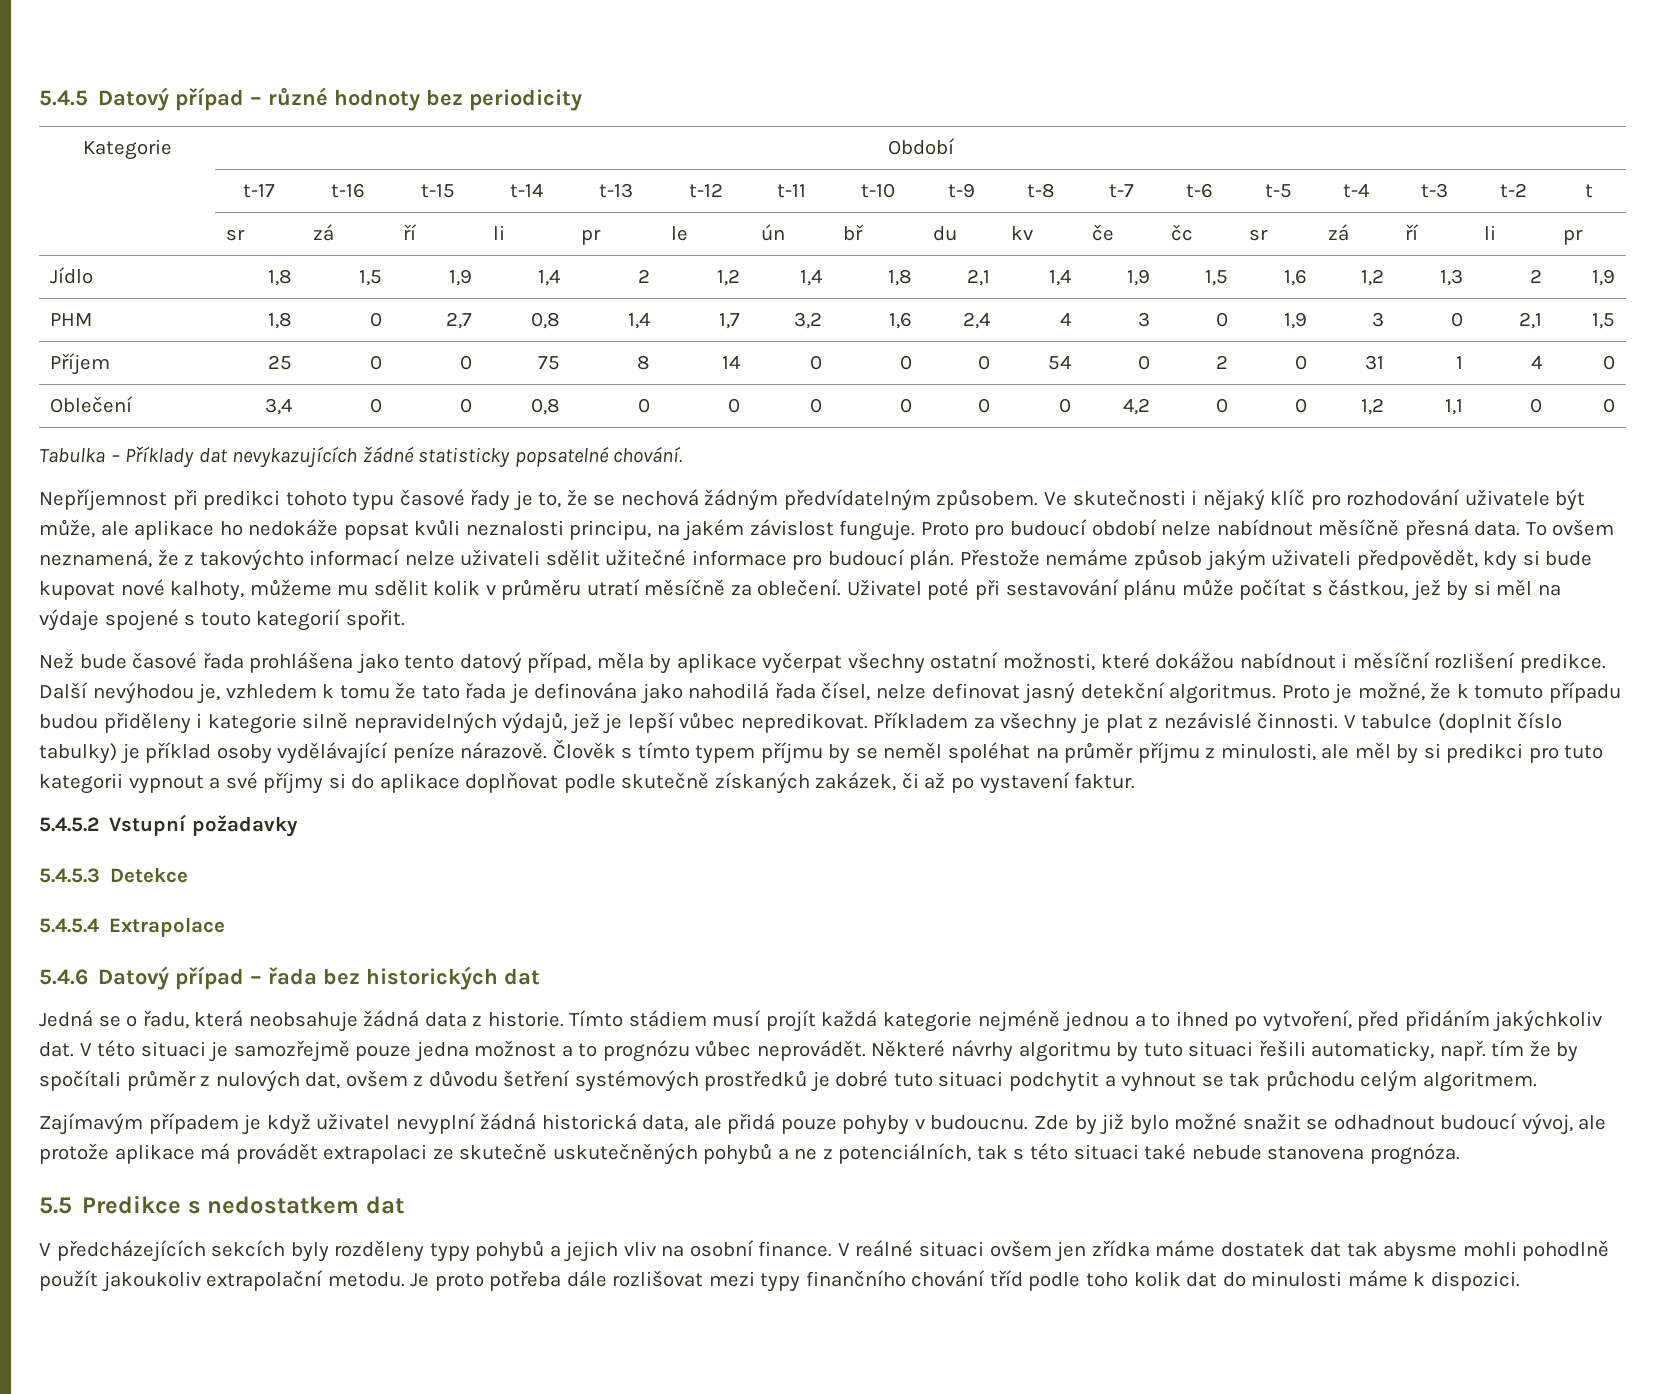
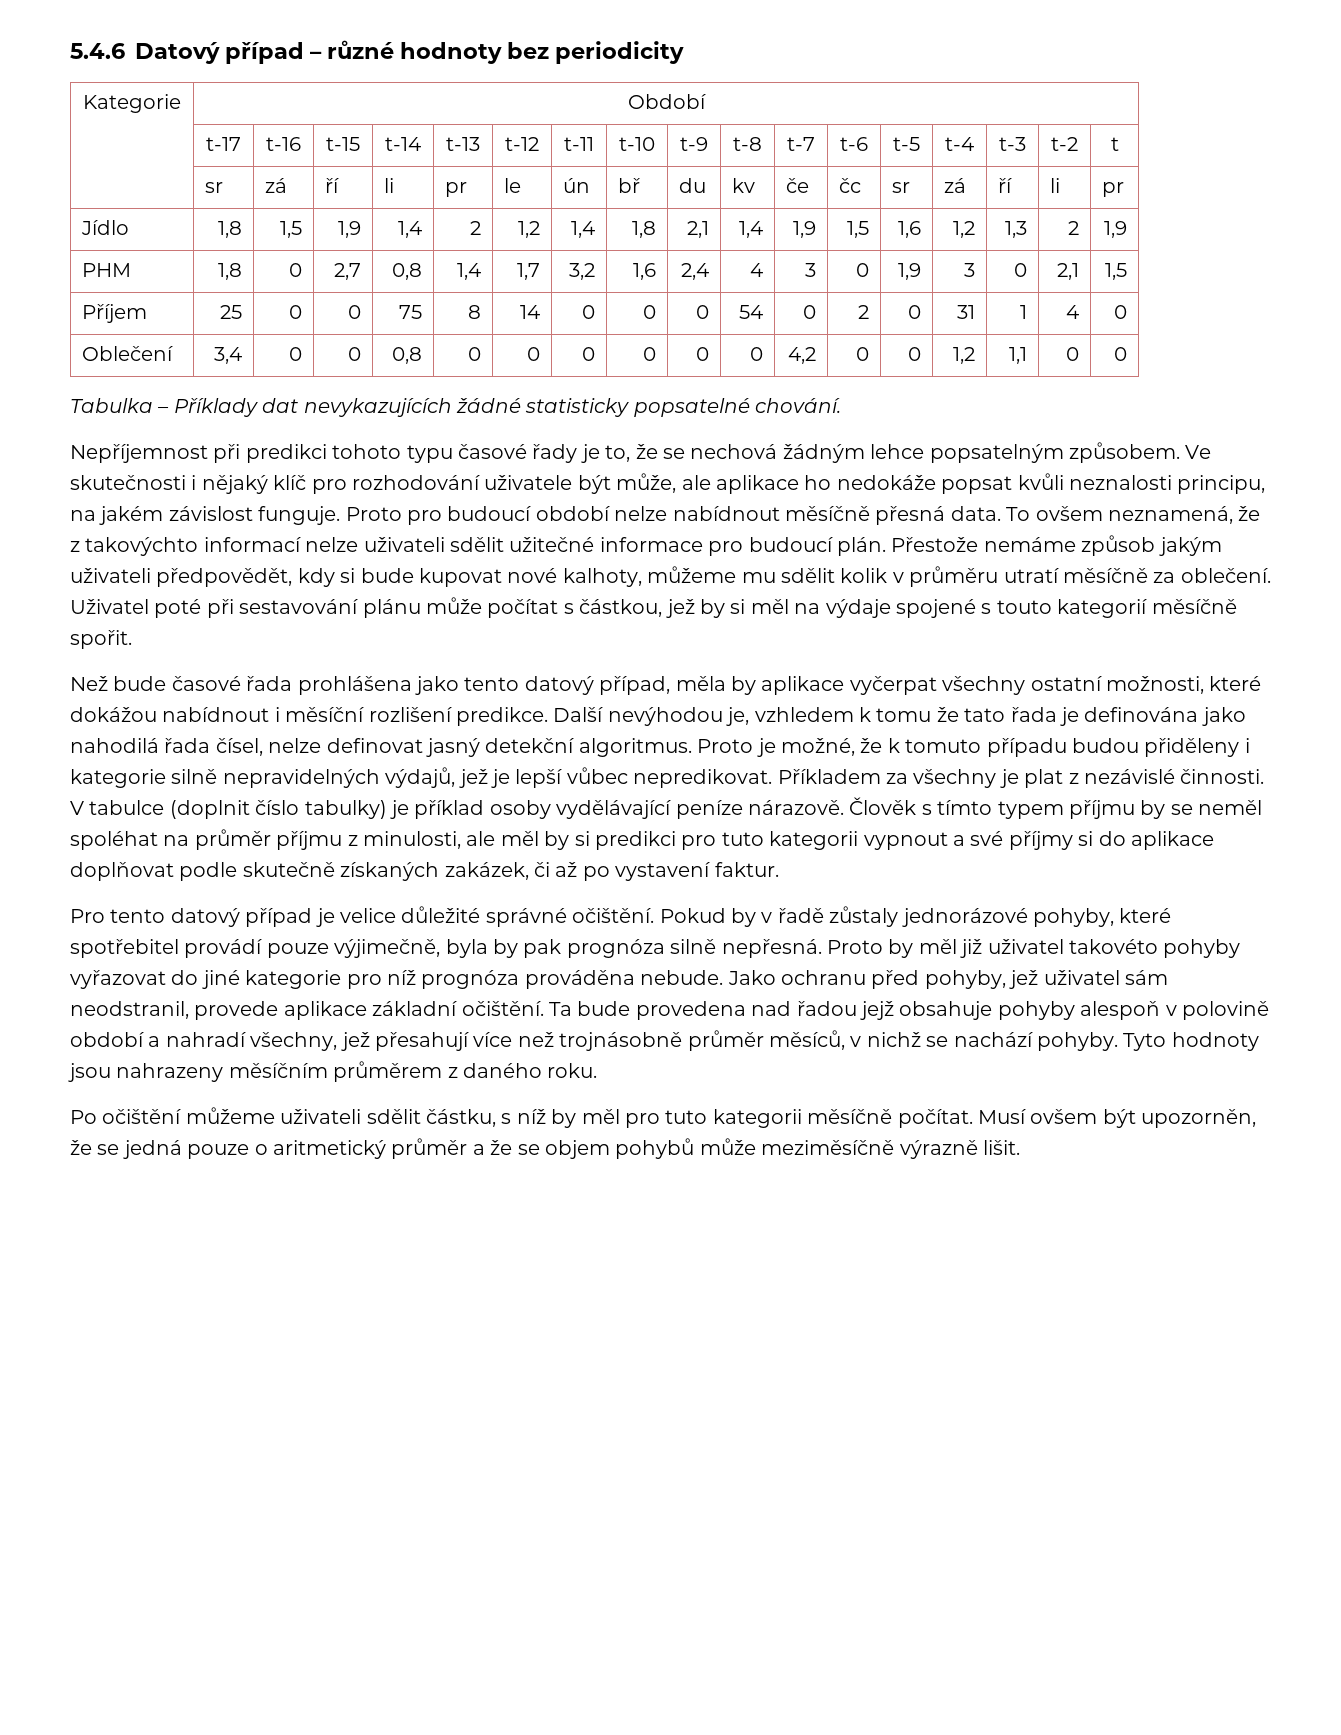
[39,90,88,106] 5.4.5 -> [70,43,125,59] 5.4.6
[783,489,931,511] předvídatelným -> [870,444,1064,463] lehce popsatelným
(342, 620) none -> [1151,599,1237,614] měsíčně
[39,814,298,837] [39,867,189,883] [39,917,226,937] [39,966,541,990] [39,1010,1603,1032] [39,1040,1579,1062] [39,1070,1537,1092] [39,1113,1607,1135] [39,1143,1460,1165] [39,1195,404,1214] [39,1240,1610,1262] [39,1270,1520,1292] 5.4.5.2 Vstupní požadavky // 5.4.5.3 Detekce // 5.4.5.4 Extrapolace // 5.4.6 Datový případ – řada bez historických dat // Jedná se o řadu, která neobsahuje žádná data z historie. Tímto stádiem musí projít každá kategorie nejméně jednou a to ihned po vytvoření, před přidáním jakýchkoliv dat. V této situaci je samozřejmě pouze jedna možnost a to prognózu vůbec neprovádět. Některé návrhy algoritmu by tuto situaci řešili automaticky, např. tím že by spočítali průměr z nulových dat, ovšem z důvodu šetření systémových prostředků je dobré tuto situaci podchytit a vyhnout se tak průchodu celým algoritmem. // Zajímavým případem je když uživatel nevyplní žádná historická data, ale přidá pouze pohyby v budoucnu. Zde by již bylo možné snažit se odhadnout budoucí vývoj, ale protože aplikace má provádět extrapolaci ze skutečně uskutečněných pohybů a ne z potenciálních, tak s této situaci také nebude stanovena prognóza. // 5.5 Predikce s nedostatkem dat // V předcházejících sekcích byly rozděleny typy pohybů a jejich vliv na osobní finance. V reálné situaci ovšem jen zřídka máme dostatek dat tak abysme mohli pohodlně použít jakoukoliv extrapolační metodu. Je proto potřeba dále rozlišovat mezi typy finančního chování tříd podle toho kolik dat do minulosti máme k dispozici. -> [70,906,1172,927] [70,939,1241,958] [70,970,1168,989] [70,1001,1269,1020] [70,1030,1259,1051] [68,1061,598,1082] [70,1107,1257,1128] [70,1138,1020,1159] Pro tento datový případ je velice důležité správné očištění. Pokud by v řadě zůstaly jednorázové pohyby, které spotřebitel provádí pouze výjimečně, byla by pak prognóza silně nepřesná. Proto by měl již uživatel takovéto pohyby vyřazovat do jiné kategorie pro níž prognóza prováděna nebude. Jako ochranu před pohyby, jež uživatel sám neodstranil, provede aplikace základní očištění. Ta bude provedena nad řadou jejž obsahuje pohyby alespoň v polovině období a nahradí všechny, jež přesahují více než trojnásobně průměr měsíců, v nichž se nachází pohyby. Tyto hodnoty jsou nahrazeny měsíčním průměrem z daného roku. // Po očištění můžeme uživateli sdělit částku, s níž by měl pro tuto kategorii měsíčně počítat. Musí ovšem být upozorněn, že se jedná pouze o aritmetický průměr a že se objem pohybů může meziměsíčně výrazně lišit.

